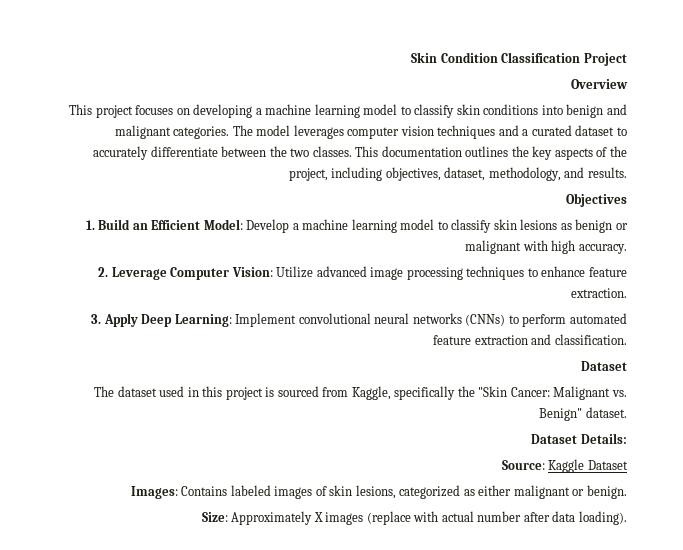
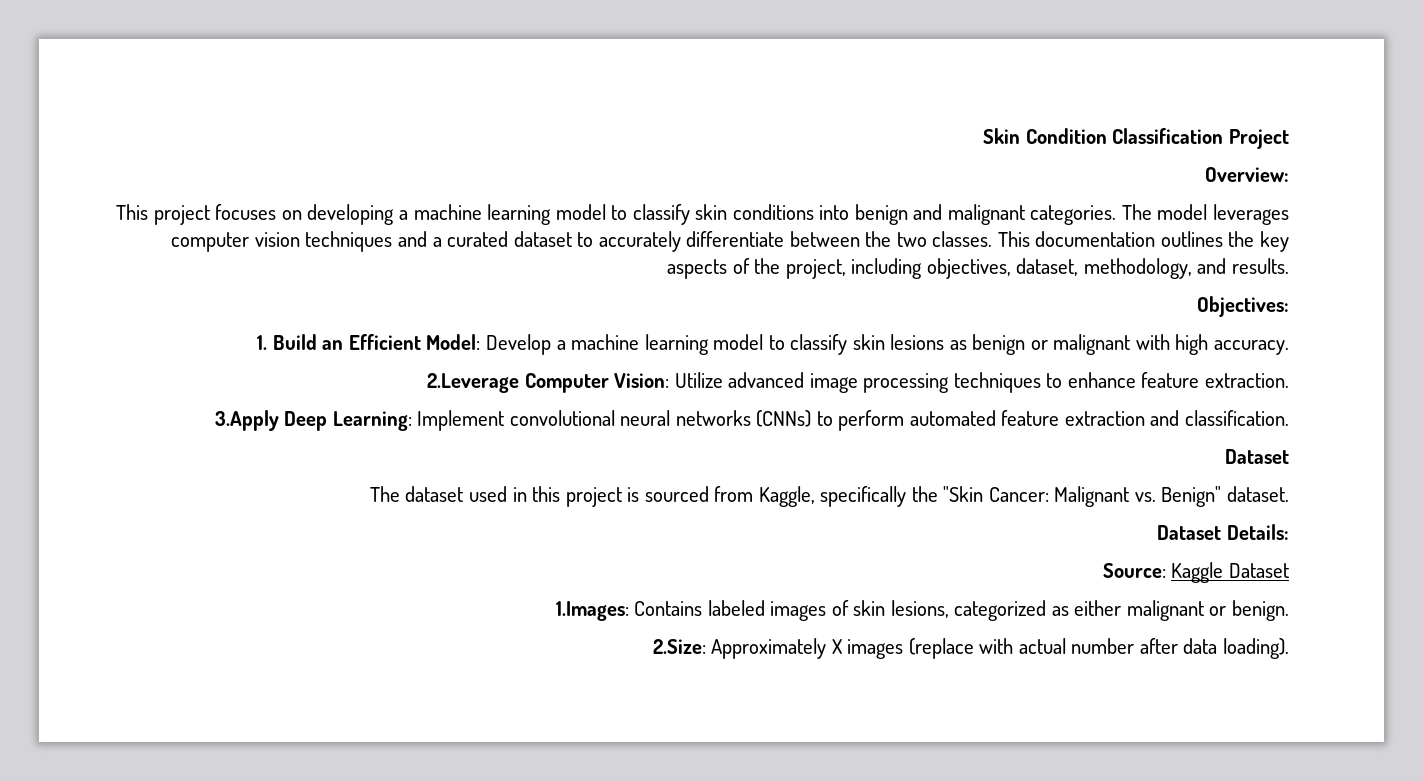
[571,79,628,89] Overview -> [1205,167,1289,182] Overview:
[566,193,627,207] Objectives -> [1197,296,1289,317] Objectives:
[98,267,167,280] 2. Leverage -> [427,373,520,393] 2.Leverage
[91,313,138,327] 3. Apply -> [214,410,279,431] 3.Apply
[130,486,178,499] Images: -> [555,601,629,621] 1.Images:
[201,512,228,522] Size: -> [652,639,706,654] 2.Size:

